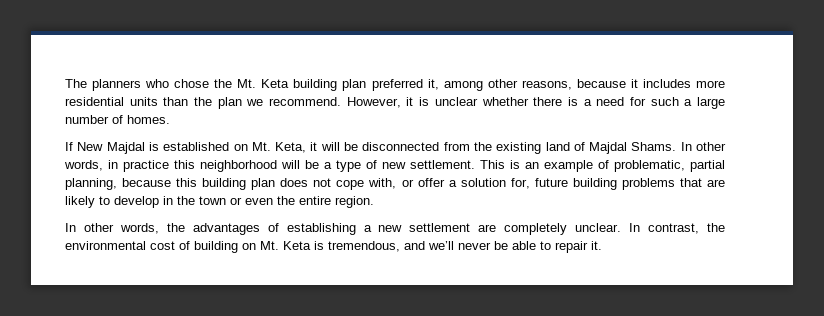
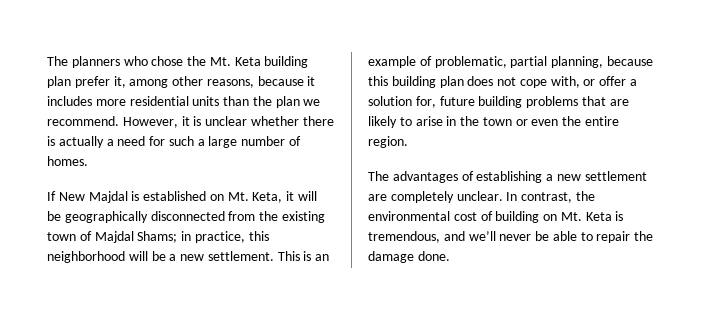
[371,79,423,91] preferred -> [74,76,110,88] prefer
(578, 101) none -> [58,136,104,148] actually
(359, 146) none -> [64,211,148,223] geographically
[545,142,570,151] land -> [47,232,76,241] town
[631,142,726,151] [64,160,169,172] Shams. In other words, in practice -> [137,231,245,243] Shams; in practice,
[336,160,377,172] type of -> (177, 257) none
[114,196,159,208] develop -> [415,116,443,126] arise
[65,223,185,234] In other words, the -> [368,171,389,181] The
[591,241,602,250] it. -> [634,231,654,241] [368,251,450,263] the damage done.

